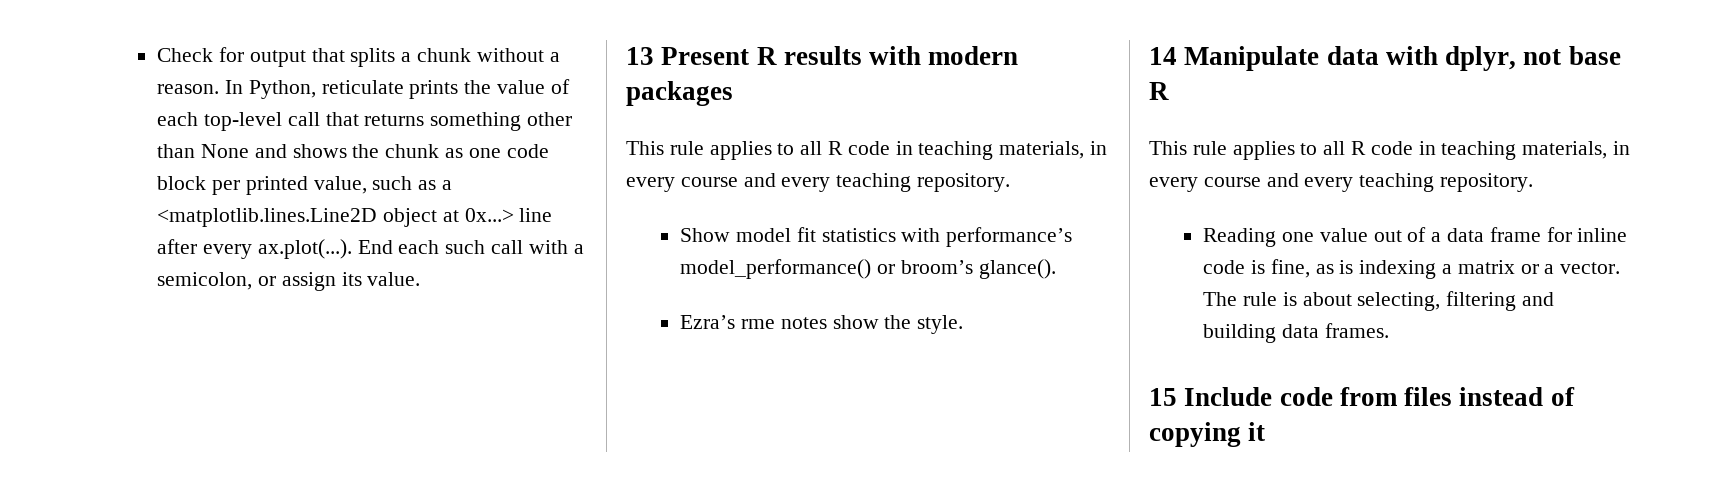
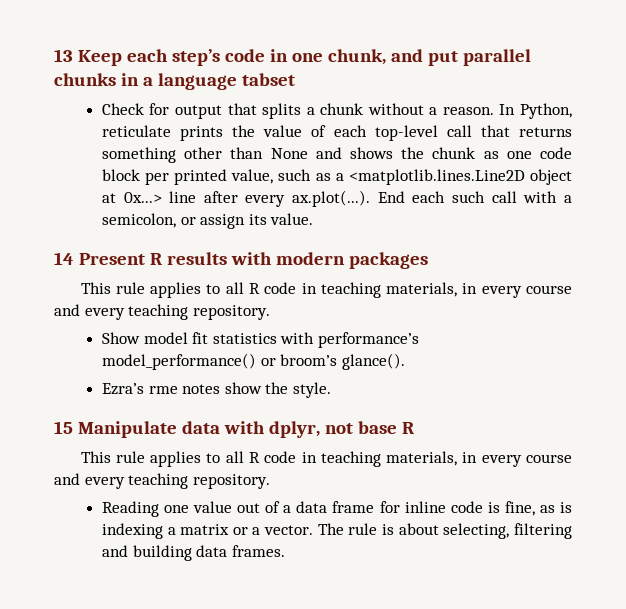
(157, 55) none -> [54,49,531,66] [54,73,295,90] 13 Keep each step’s code in one chunk, and put parallel chunks in a language tabset //
[626,47,654,65] 13 -> [54,252,74,265] 14
[1149,47,1177,65] 14 -> [54,421,73,434] 15
[1149,387,1575,406] [1149,422,1266,447] // 15 Include code from files instead of copying it -> (285, 551) none

